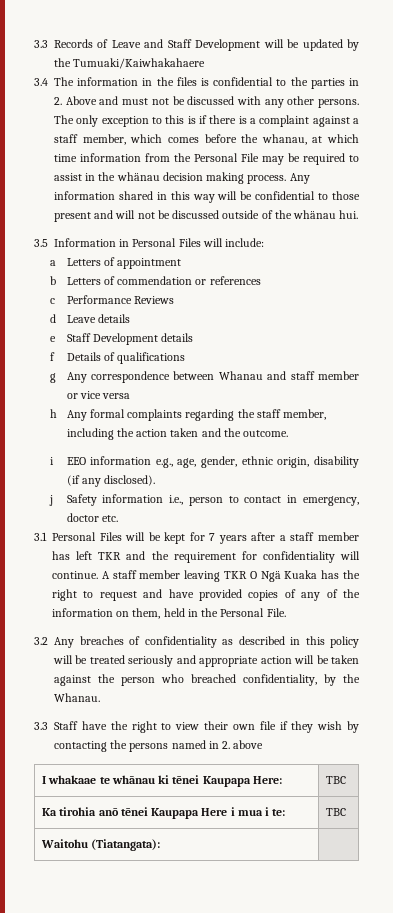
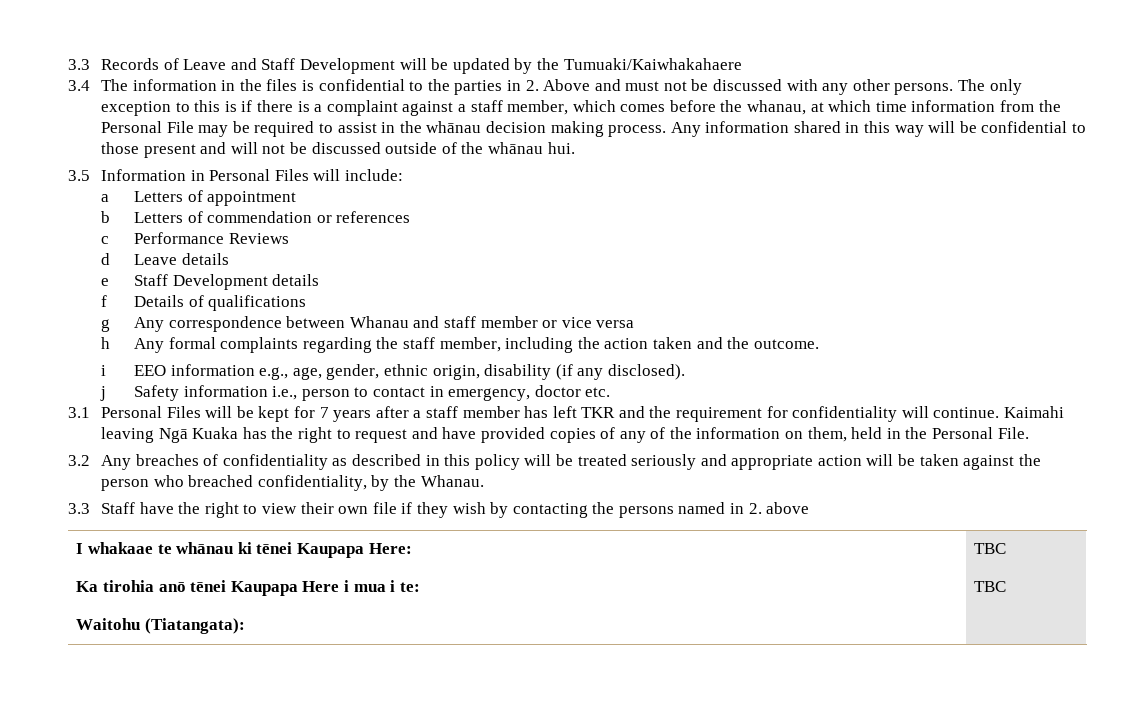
[116,172,160,181] whänau -> [426,121,482,133] whānau
[293,210,337,219] whänau -> [487,142,543,154] whānau
[101,570,281,582] A staff member leaving TKR O Ngä -> [1003,406,1064,418] [101,427,188,443] Kaimahi leaving Ngā

